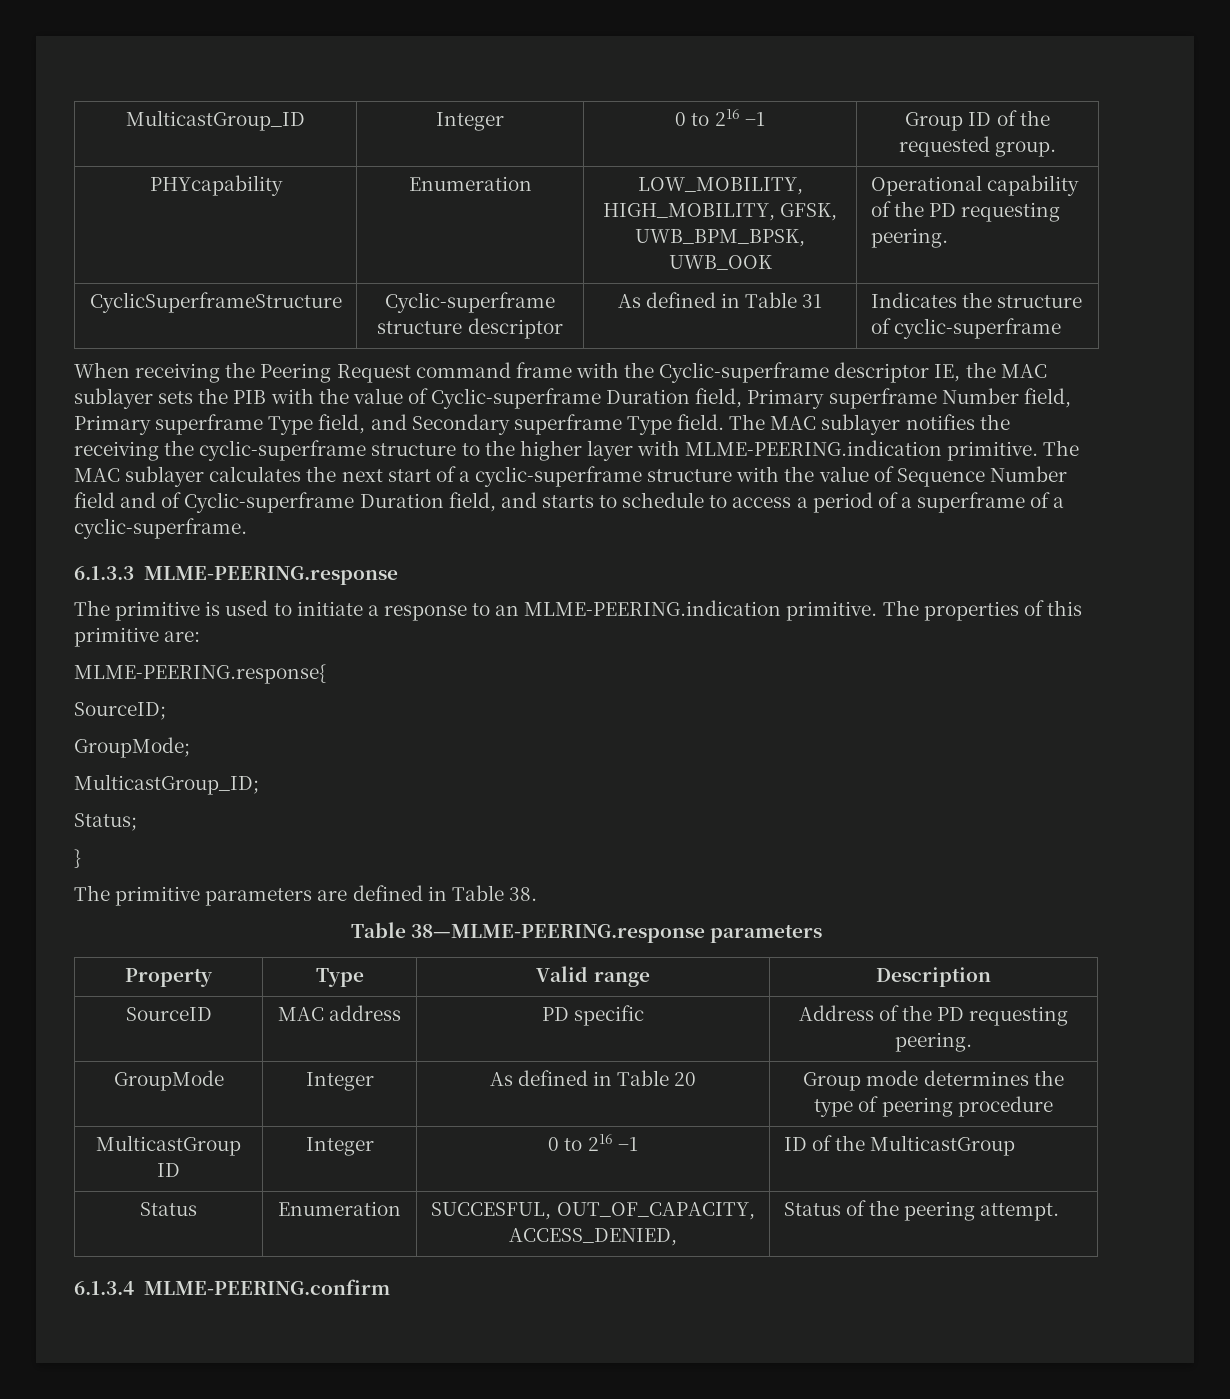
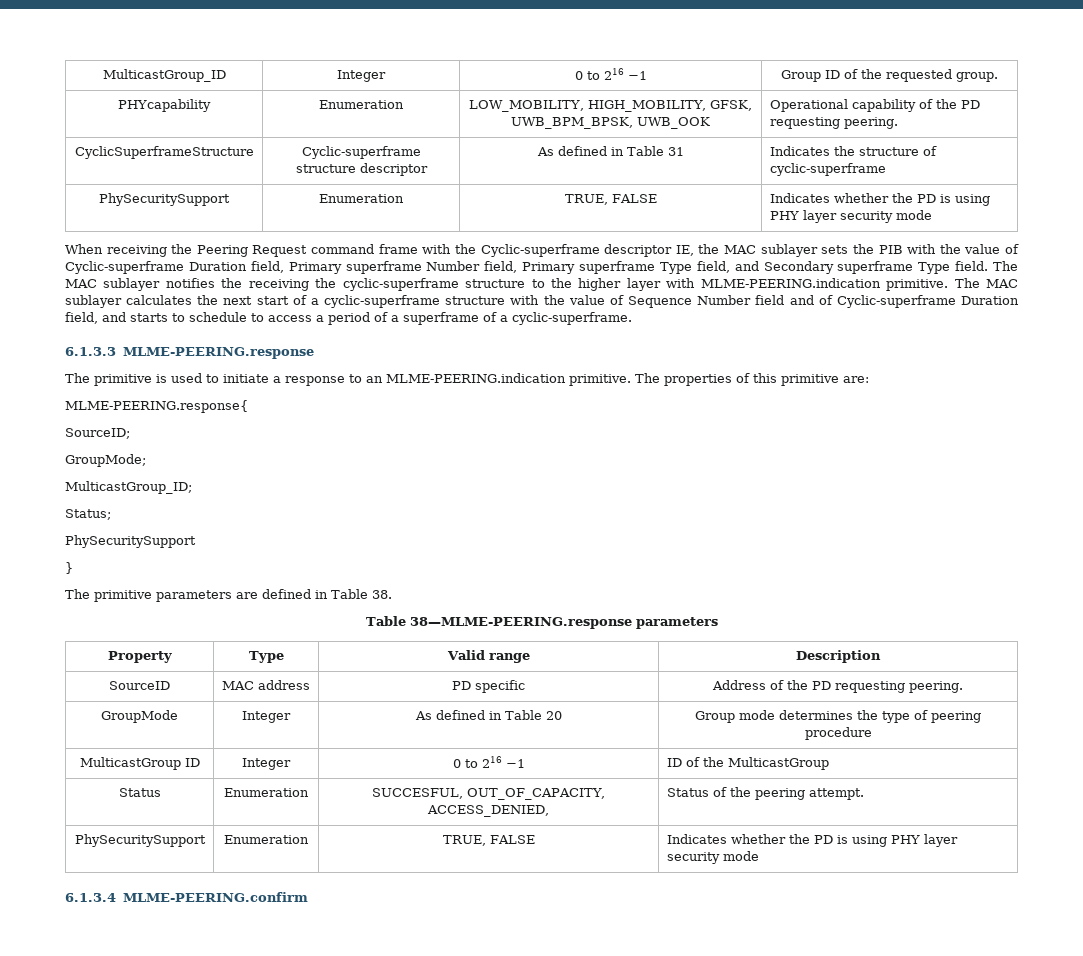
(1062, 328) none -> [99,193,230,206] [319,194,404,203] [564,194,657,205] [769,193,990,206] [769,210,932,223] // PhySecuritySupport | Enumeration | TRUE, FALSE | Indicates whether the PD is using PHY layer security mode
(137, 822) none -> [65,535,196,548] // PhySecuritySupport
(1060, 1212) none -> [74,834,206,847] [224,835,309,844] [442,835,535,846] [666,834,958,847] [666,851,759,864] // PhySecuritySupport | Enumeration | TRUE, FALSE | Indicates whether the PD is using PHY layer security mode

